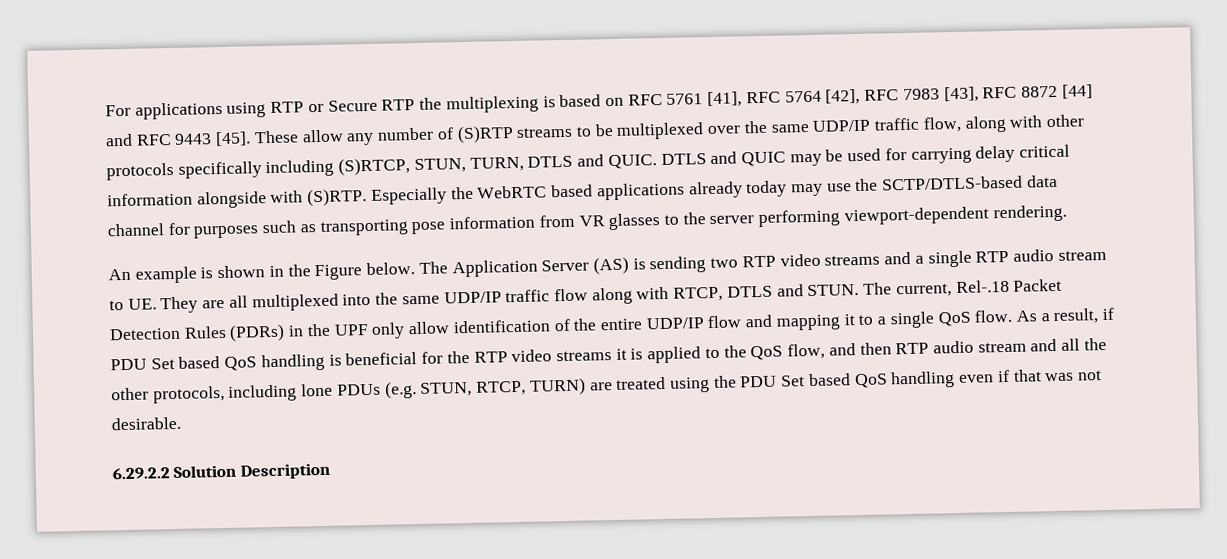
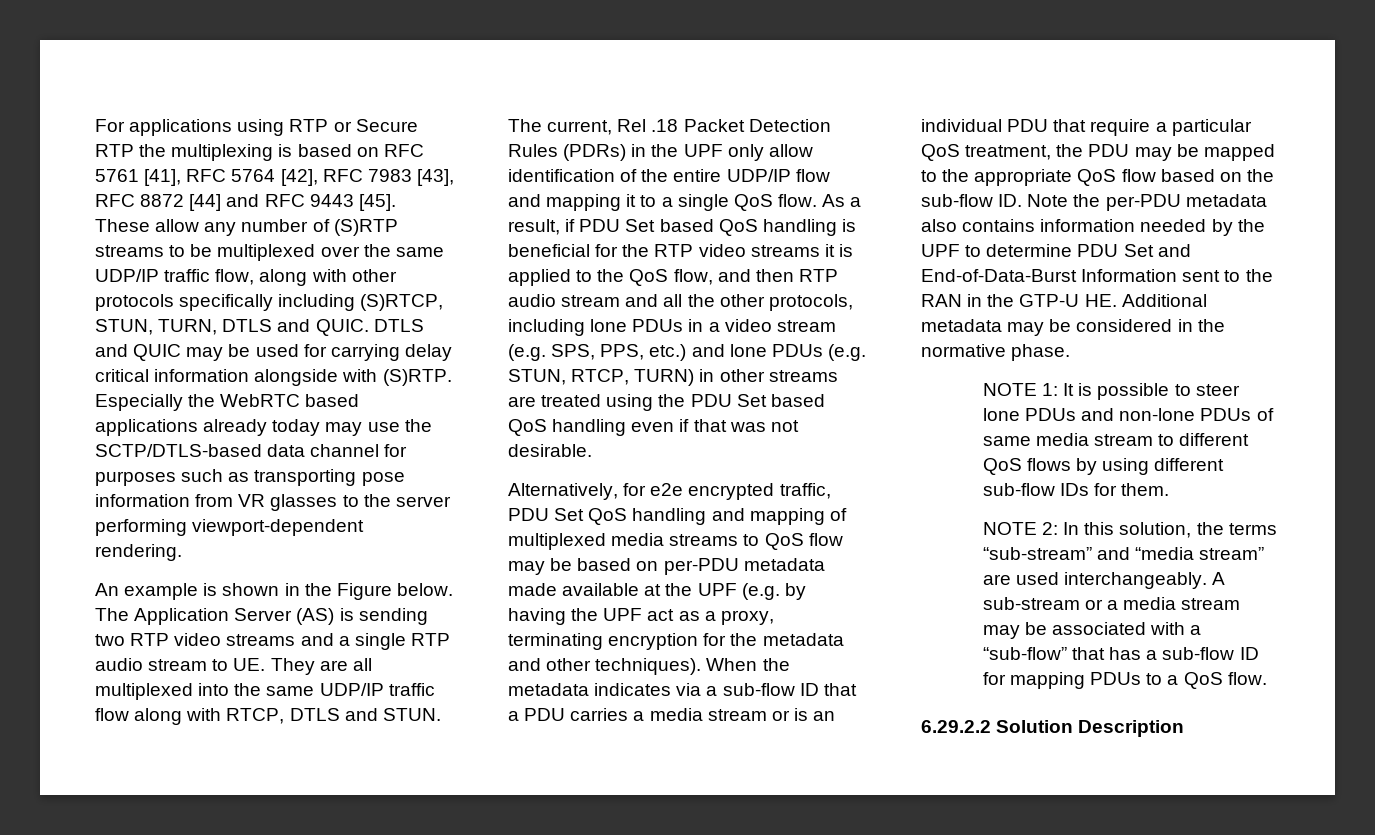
[955,279,1010,294] Rel-.18 -> [617,119,679,132] Rel .18
(381, 389) none -> [688,319,836,332] [508,344,823,361] in a video stream (e.g. SPS, PPS, etc.) and lone PDUs
(586, 386) none -> [699,369,838,382] in other streams
(181, 423) none -> [508,483,831,500] [508,508,847,525] [508,533,843,550] [508,558,825,575] [508,583,806,600] [508,608,774,625] [508,633,844,650] [508,658,790,675] [508,683,857,696] [508,708,836,721] [921,119,1252,136] [921,144,1275,161] [921,169,1274,186] [921,194,1267,211] [921,219,1265,236] [921,244,1191,257] [921,269,1273,282] [921,294,1207,307] [921,319,1225,336] [921,344,1071,361] [982,383,1240,400] [982,408,1274,421] [982,433,1250,446] [982,458,1225,475] [982,483,1170,496] [982,522,1277,538] [982,547,1265,560] [982,572,1226,589] [982,597,1241,610] [982,622,1202,639] [982,647,1259,660] [982,672,1267,689] // Alternatively, for e2e encrypted traffic, PDU Set QoS handling and mapping of multiplexed media streams to QoS flow may be based on per-PDU metadata made available at the UPF (e.g. by having the UPF act as a proxy, terminating encryption for the metadata and other techniques). When the metadata indicates via a sub-flow ID that a PDU carries a media stream or is an individual PDU that require a particular QoS treatment, the PDU may be mapped to the appropriate QoS flow based on the sub-flow ID. Note the per-PDU metadata also contains information needed by the UPF to determine PDU Set and End-of-Data-Burst Information sent to the RAN in the GTP-U HE. Additional metadata may be considered in the normative phase. // NOTE 1: It is possible to steer lone PDUs and non-lone PDUs of same media stream to different QoS flows by using different sub-flow IDs for them. // NOTE 2: In this solution, the terms “sub-stream” and “media stream” are used interchangeably. A sub-stream or a media stream may be associated with a “sub-flow” that has a sub-flow ID for mapping PDUs to a QoS flow.

